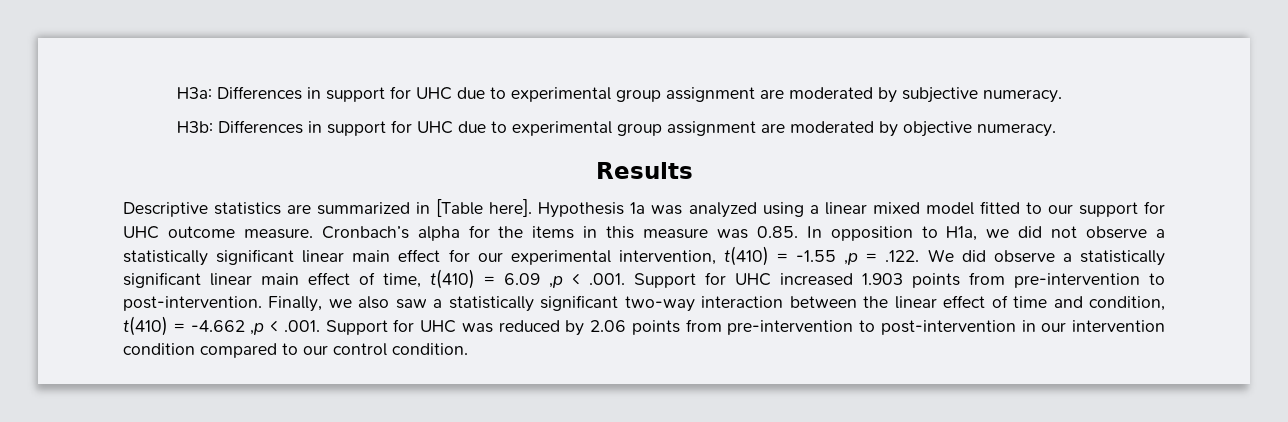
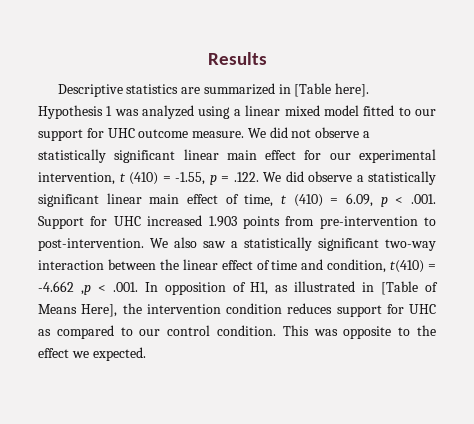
[176,86,1062,103] [176,120,1056,137] H3a: Differences in support for UHC due to experimental group assignment are moderated by subjective numeracy. // H3b: Differences in support for UHC due to experimental group assignment are moderated by objective numeracy. // -> (207, 58) none
[630,202,646,214] 1a -> [106,106,113,116] 1
[321,225,1010,241] Cronbach’s alpha for the items in this measure was 0.85. In opposition to H1a, we -> [247,128,266,138] We
[723,246,859,266] t(410) = -1.55 ,p -> [119,172,217,185] t (410) = -1.55, p
[430,269,563,289] t(410) = 6.09 ,p -> [281,193,388,207] t (410) = 6.09, p
[268,296,352,312] Finally, we -> [150,238,168,248] We
[325,319,1165,336] [123,343,195,355] Support for UHC was reduced by 2.06 points from pre-intervention to post-intervention in our intervention condition -> [144,281,439,295] [38,303,436,317] [38,329,51,336] In opposition of H1, as illustrated in [Table of Means Here], the intervention condition reduces support for UHC as
(468, 349) none -> [282,325,437,339] [38,347,146,361] This was opposite to the effect we expected.

